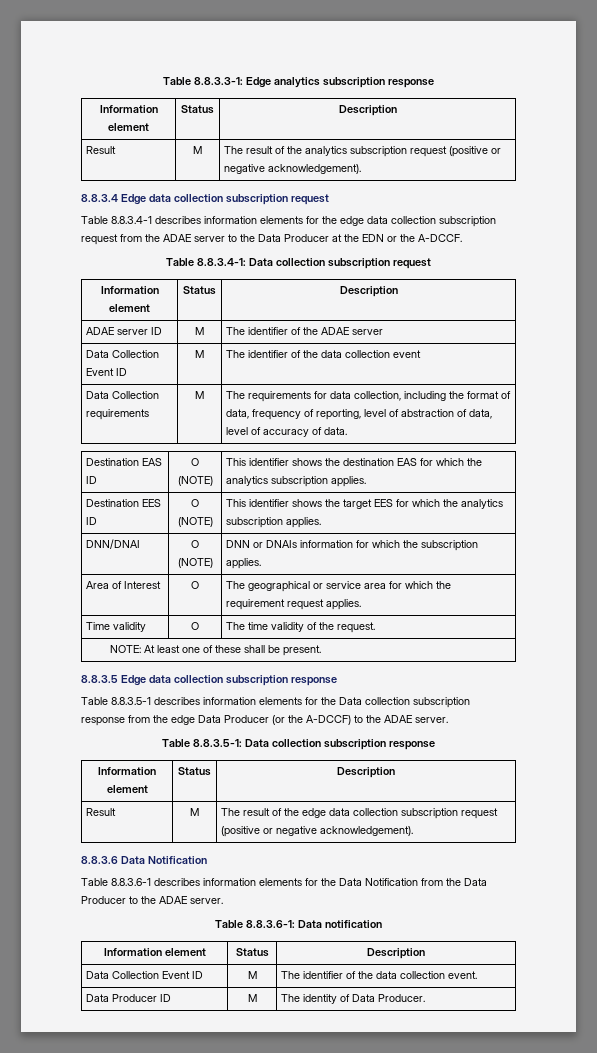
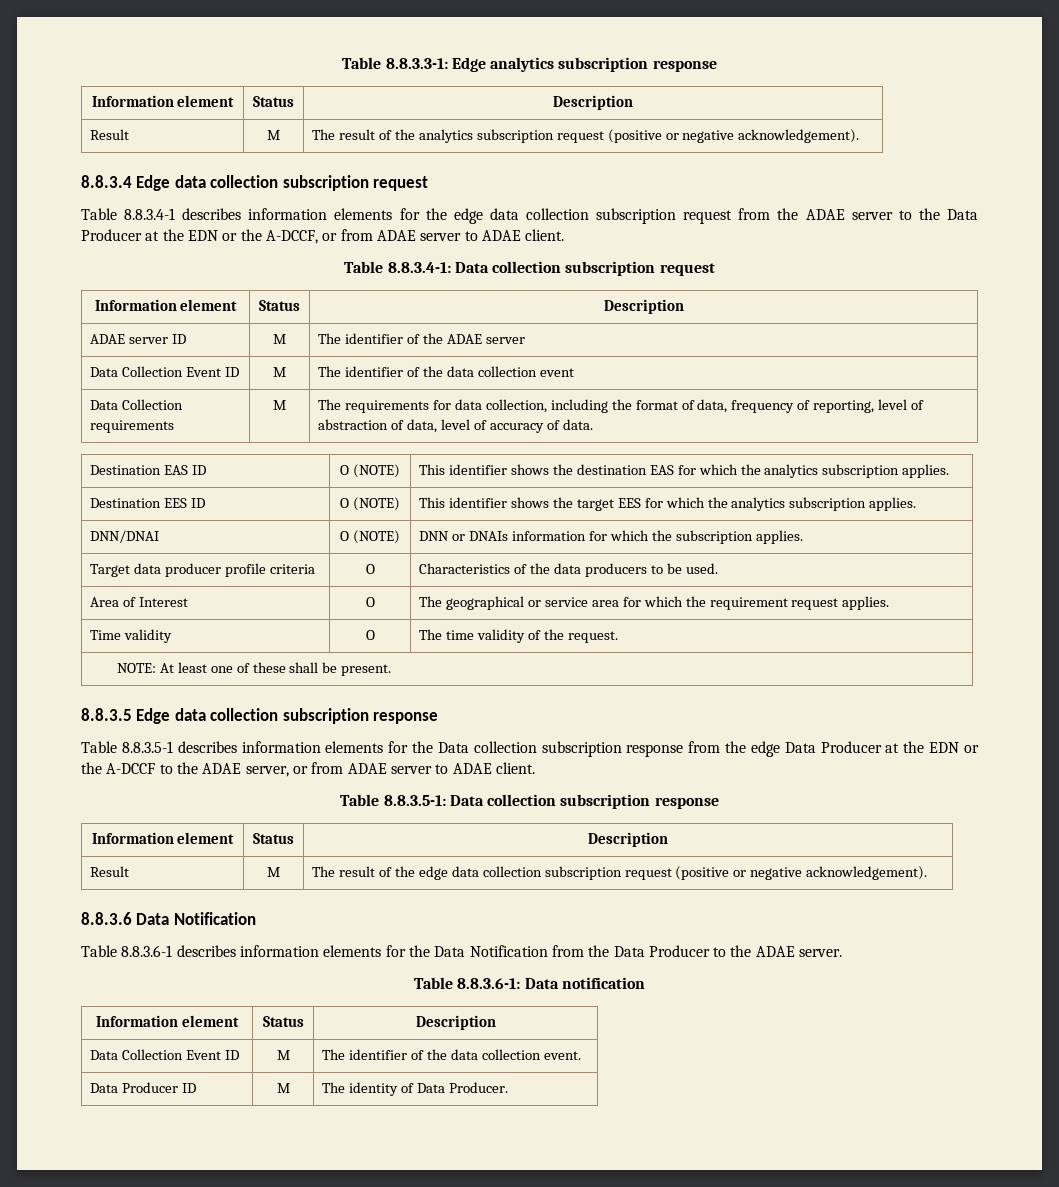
[418,234,462,242] A-DCCF. -> [265,229,565,244] A-DCCF, or from ADAE server to ADAE client.
(261, 563) none -> [90,563,315,577] [365,564,375,574] [419,563,718,577] // Target data producer profile criteria | O | Characteristics of the data producers to be used.
[272,715,448,725] (or the A-DCCF) to the ADAE server. -> [885,741,980,753] [81,762,535,777] at the EDN or the A-DCCF to the ADAE server, or from ADAE server to ADAE client.

